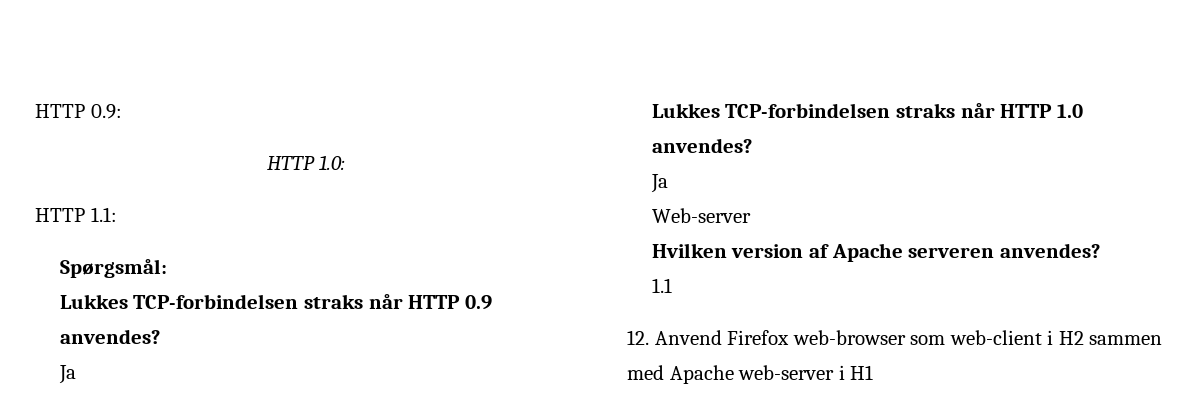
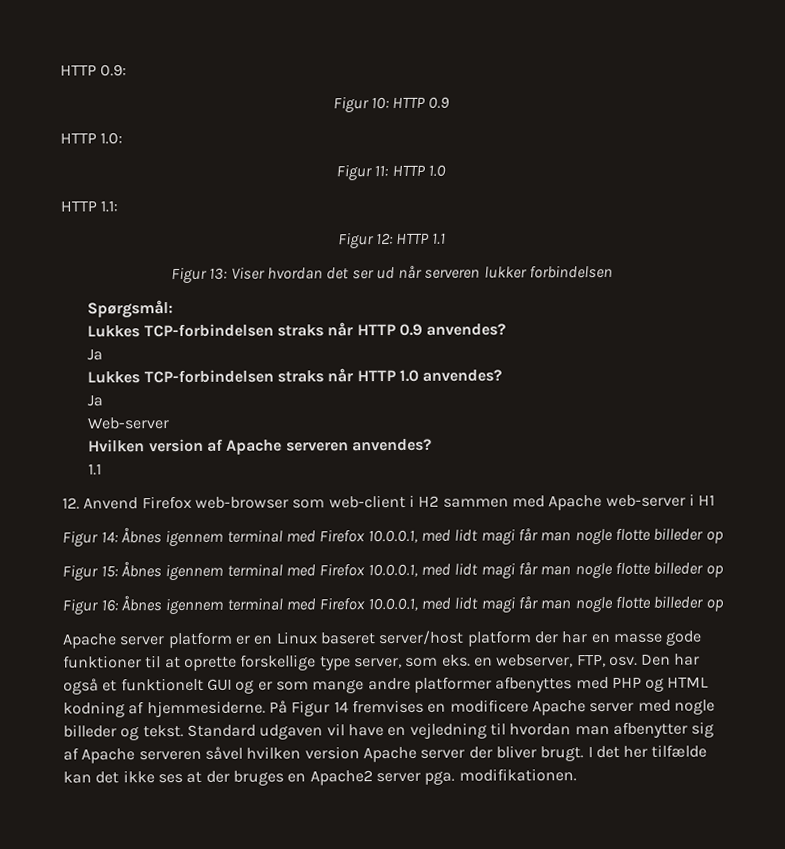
[266,155,346,170] [35,207,117,222] HTTP 1.0: // HTTP 1.1: -> [332,96,451,113] [60,132,124,145] [336,164,446,181] [60,200,119,213] [337,232,447,249] [170,264,614,284] Figur 10: HTTP 0.9 // HTTP 1.0: // Figur 11: HTTP 1.0 // HTTP 1.1: // Figur 12: HTTP 1.1 // Figur 13: Viser hvordan det ser ud når serveren lukker forbindelsen
(874, 372) none -> [62,527,724,547] [62,561,724,581] [62,595,724,615] [62,630,703,649] [63,653,701,671] [63,676,710,695] [63,699,715,718] [63,721,715,741] [63,744,708,764] [63,768,577,786] // Figur 14: Åbnes igennem terminal med Firefox 10.0.0.1, med lidt magi får man nogle flotte billeder op // Figur 15: Åbnes igennem terminal med Firefox 10.0.0.1, med lidt magi får man nogle flotte billeder op // Figur 16: Åbnes igennem terminal med Firefox 10.0.0.1, med lidt magi får man nogle flotte billeder op // Apache server platform er en Linux baseret server/host platform der har en masse gode funktioner til at oprette forskellige type server, som eks. en webserver, FTP, osv. Den har også et funktionelt GUI og er som mange andre platformer afbenyttes med PHP og HTML kodning af hjemmesiderne. På Figur 14 fremvises en modificere Apache server med nogle billeder og tekst. Standard udgaven vil have en vejledning til hvordan man afbenytter sig af Apache serveren såvel hvilken version Apache server der bliver brugt. I det her tilfælde kan det ikke ses at der bruges en Apache2 server pga. modifikationen.

